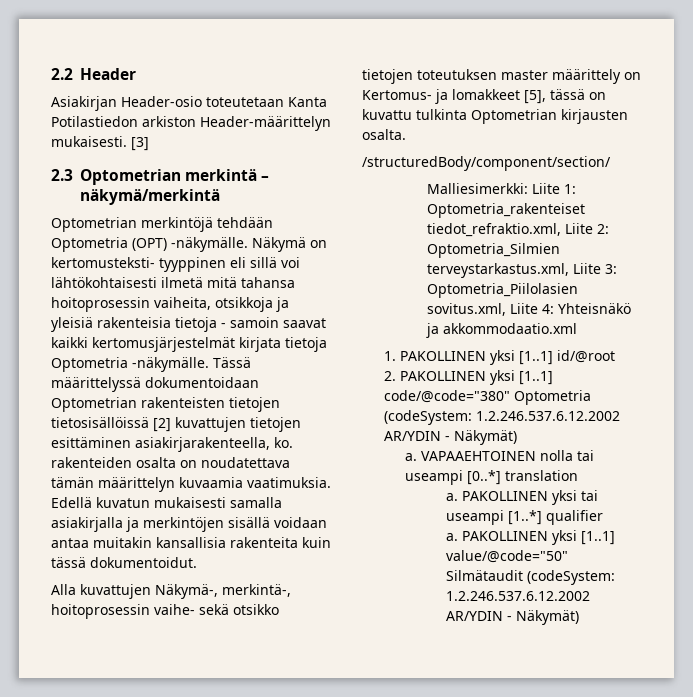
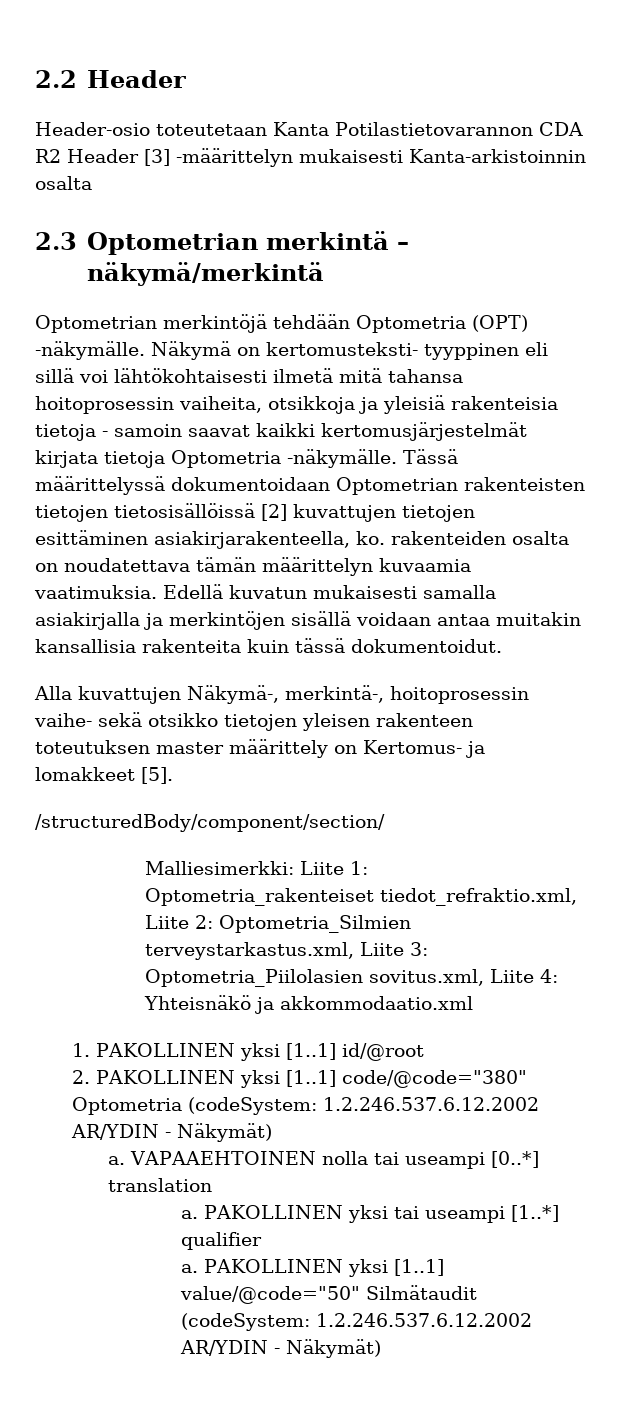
[51,96,117,111] Asiakirjan -> (186, 79) none
[51,116,331,131] [51,136,149,151] Potilastiedon arkiston Header-määrittelyn mukaisesti. [3] -> [335,122,583,136] [35,148,586,167] [35,176,92,190] Potilastietovarannon CDA R2 Header [3] -määrittelyn mukaisesti Kanta-arkistoinnin osalta
(413, 76) none -> [302,713,473,731] yleisen rakenteen
[524,89,606,104] [362,109,628,124] [362,129,406,140] [5], tässä on kuvattu tulkinta Optometrian kirjausten osalta. -> [141,767,173,784] [5].

